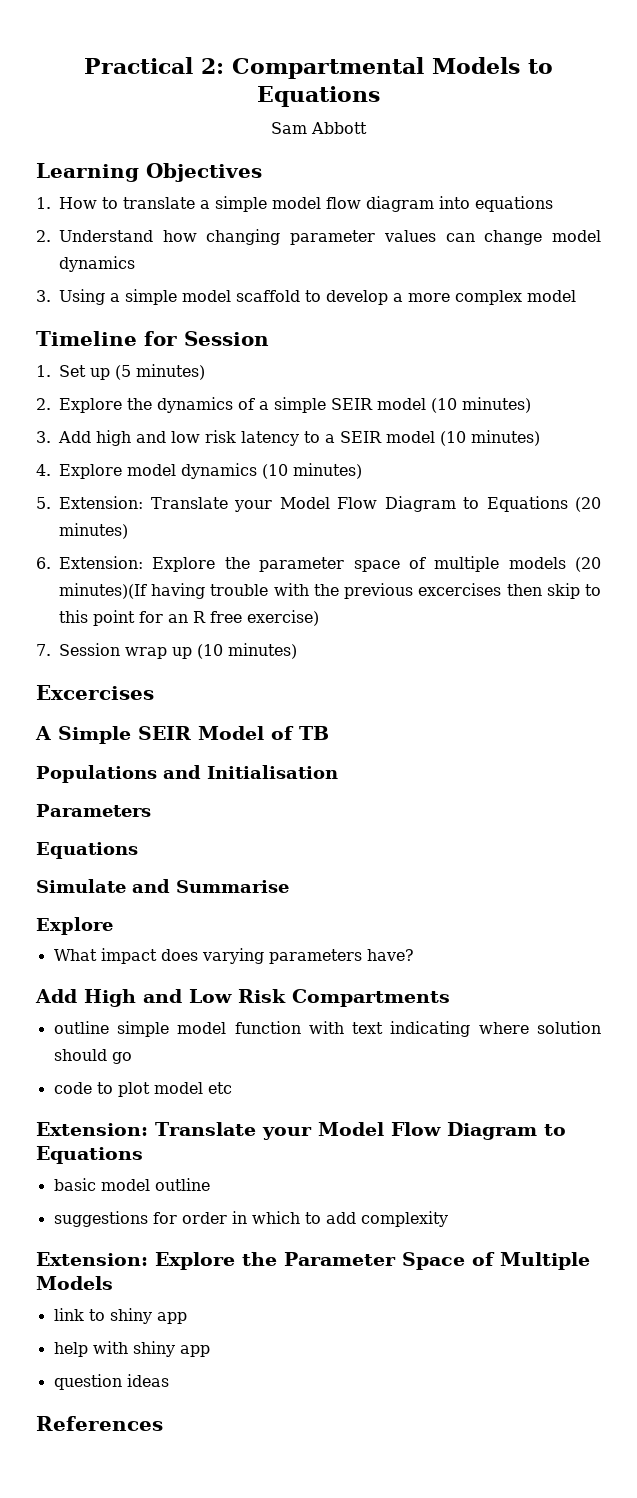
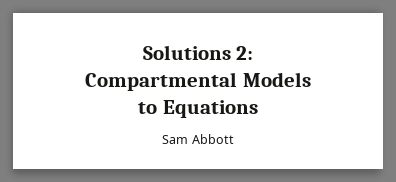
[84,57,193,74] Practical -> [142,45,231,60] Solutions
[36,163,262,182] [36,196,553,212] [36,229,601,245] [59,256,135,272] [36,289,576,305] [36,331,269,346] [36,364,205,380] [36,397,531,413] [36,430,540,446] [36,463,362,479] [36,496,601,512] [59,523,128,539] [36,556,601,572] [59,583,601,599] [59,610,319,626] [36,643,297,659] [36,685,154,700] [35,726,329,744] [36,765,338,783] [36,804,151,817] [36,842,138,859] [36,879,289,893] [36,917,113,935] [53,948,414,964] [35,989,450,1007] [53,1021,601,1037] [53,1049,132,1064] [53,1082,232,1097] [36,1122,566,1140] [36,1146,143,1164] [53,1178,210,1191] [53,1211,448,1227] [36,1252,590,1270] [36,1276,113,1290] [53,1308,187,1324] [53,1341,210,1357] [53,1374,169,1390] [36,1416,163,1431] // Learning Objectives // 1. How to translate a simple model flow diagram into equations // 2. Understand how changing parameter values can change model dynamics // 3. Using a simple model scaffold to develop a more complex model // Timeline for Session // 1. Set up (5 minutes) // 2. Explore the dynamics of a simple SEIR model (10 minutes) // 3. Add high and low risk latency to a SEIR model (10 minutes) // 4. Explore model dynamics (10 minutes) // 5. Extension: Translate your Model Flow Diagram to Equations (20 minutes) // 6. Extension: Explore the parameter space of multiple models (20 minutes)(If having trouble with the previous excercises then skip to this point for an R free exercise) // 7. Session wrap up (10 minutes) // Excercises // A Simple SEIR Model of TB // Populations and Initialisation // Parameters // Equations // Simulate and Summarise // Explore // What impact does varying parameters have? // Add High and Low Risk Compartments // outline simple model function with text indicating where solution should go // code to plot model etc // Extension: Translate your Model Flow Diagram to Equations // basic model outline // suggestions for order in which to add complexity // Extension: Explore the Parameter Space of Multiple Models // link to shiny app // help with shiny app // question ideas // References -> (234, 139) none

